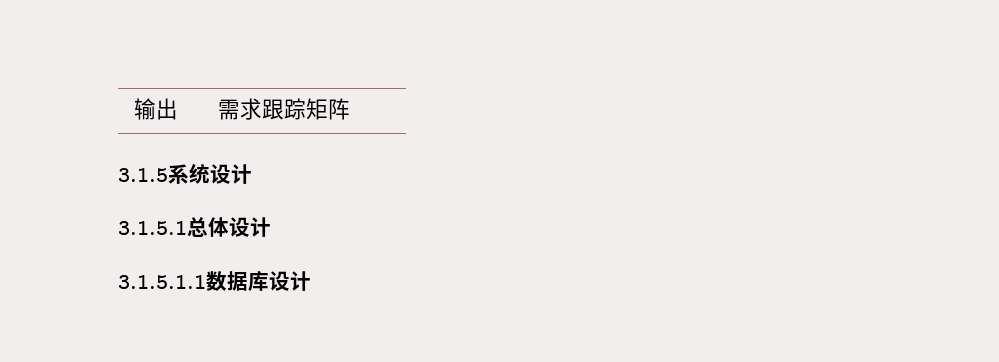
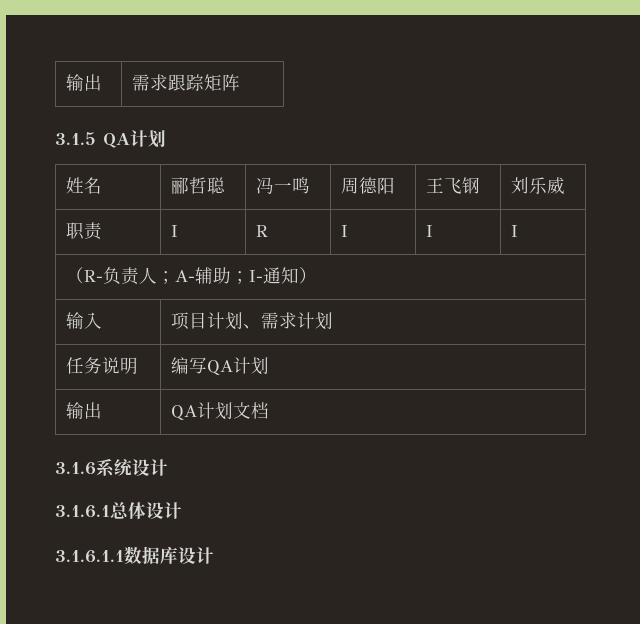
(168, 175) none -> [103,130,166,148] [66,177,103,194] [171,177,227,194] [256,177,311,194] [341,177,396,194] [426,177,481,194] [511,177,566,195] [66,222,104,240] [171,225,179,237] [256,225,269,237] [341,225,349,237] [426,225,434,237] [511,225,519,237] [66,267,318,285] [66,312,103,329] [171,312,334,330] [66,357,139,375] [171,357,270,375] [66,402,103,419] [171,402,270,420] [55,462,96,475] QA计划 // 姓名 | 郦哲聪 | 冯一鸣 | 周德阳 | 王飞钢 | 刘乐威 // 职责 | I | R | I | I | I // （R-负责人；A-辅助；I-通知） // 输入 | 项目计划、需求计划 // 任务说明 | 编写QA计划 // 输出 | QA计划文档 // 3.1.6
[118,221,187,235] 3.1.5.1 -> [55,505,110,518] 3.1.6.1
[118,275,206,289] 3.1.5.1.1 -> [55,550,124,563] 3.1.6.1.1

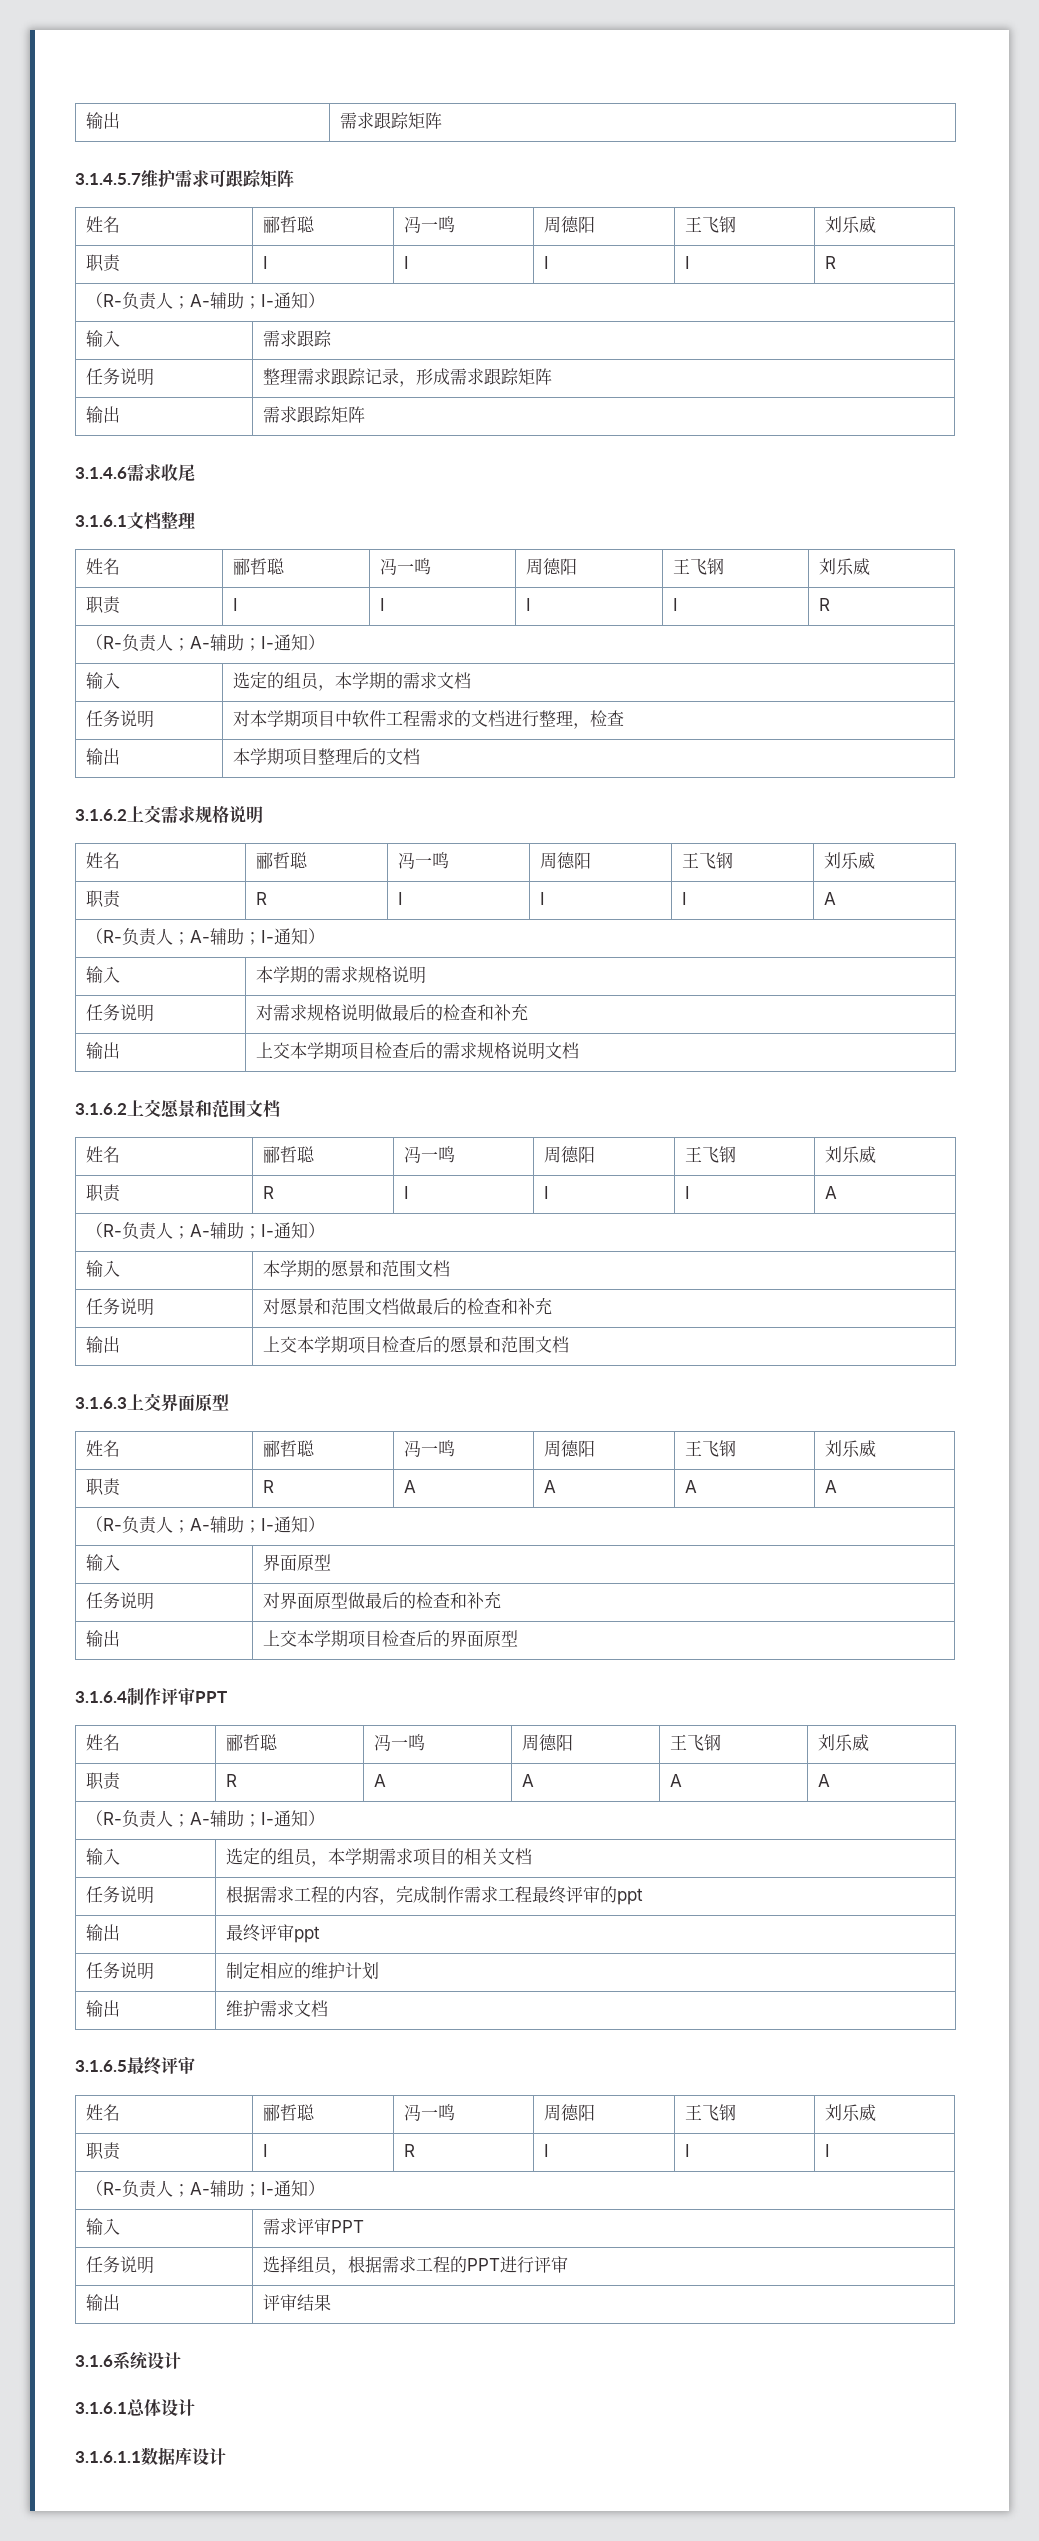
[66,74,103,91] [132,74,241,91] [55,130,166,148] 输出 | 需求跟踪矩阵 // 3.1.5 QA计划 -> [85,112,120,129] [339,112,442,129] [75,169,294,187] [85,216,120,233] [262,216,315,233] [403,216,455,233] [543,216,595,233] [684,216,736,233] [824,216,876,234] [85,254,121,272] [262,256,268,269] [403,256,409,269] [543,256,549,269] [684,256,690,269] [824,256,836,269] [85,292,325,310] [85,330,120,347] [262,330,332,347] [85,368,154,386] [262,368,552,387] [85,406,120,423] [262,406,365,423] [75,463,195,482] [75,511,195,529] [85,558,120,575] [232,558,285,575] [379,558,431,575] [525,558,577,575] [672,558,724,575] [818,558,870,576] [85,596,121,614] [232,598,238,611] [379,598,385,611] [525,598,531,611] [672,598,678,611] [818,598,830,611] [85,634,325,652] [85,672,120,689] [232,672,471,691] [85,710,154,728] [232,710,624,729] [85,748,120,765] [232,748,420,766] [75,805,263,823] [85,852,120,869] [255,852,308,869] [397,852,449,869] [539,852,591,869] [681,852,733,869] [823,852,875,870] [85,890,121,908] [255,892,267,905] [397,892,403,905] [539,892,545,905] [681,892,687,905] [823,892,836,905] [85,928,325,946] [85,966,120,983] [255,966,426,984] [85,1004,154,1022] [255,1003,528,1022] [85,1042,120,1059] [255,1042,579,1060] [75,1099,280,1118] [85,1146,120,1163] [262,1146,315,1163] [403,1146,455,1163] [543,1146,595,1163] [684,1146,736,1163] [824,1146,876,1164] [85,1184,121,1202] [262,1186,274,1199] [403,1186,409,1199] [543,1186,549,1199] [684,1186,690,1199] [824,1186,837,1199] [85,1222,325,1240] [85,1260,120,1277] [262,1260,450,1277] [85,1298,154,1316] [262,1297,552,1315] [85,1336,120,1353] [262,1336,569,1354] [75,1393,229,1411] [85,1440,120,1457] [262,1440,315,1457] [403,1440,455,1457] [543,1440,595,1457] [684,1440,736,1457] [824,1440,876,1458] [85,1478,121,1496] [262,1480,274,1493] [403,1480,416,1493] [543,1480,556,1493] [684,1480,697,1493] [824,1480,837,1493] [85,1516,325,1534] [85,1554,120,1571] [262,1554,331,1571] [85,1592,154,1610] [262,1591,501,1609] [85,1630,120,1647] [262,1630,518,1648] [75,1687,227,1705] [85,1734,120,1751] [225,1734,278,1751] [373,1734,425,1751] [521,1734,573,1751] [669,1734,721,1751] [817,1734,869,1752] [85,1772,121,1790] [225,1774,237,1787] [373,1774,386,1787] [521,1774,534,1787] [669,1774,682,1787] [817,1774,830,1787] [85,1810,325,1828] [85,1848,120,1865] [225,1848,532,1867] [85,1886,154,1904] [225,1886,643,1905] [85,1924,120,1941] [225,1924,320,1943] [85,1962,154,1980] [225,1962,379,1980] [85,2000,120,2017] [225,2000,328,2017] [75,2057,195,2075] 输出 | 需求跟踪矩阵 // 3.1.4.5.7维护需求可跟踪矩阵 // 姓名 | 郦哲聪 | 冯一鸣 | 周德阳 | 王飞钢 | 刘乐威 // 职责 | I | I | I | I | R // （R-负责人；A-辅助；I-通知） // 输入 | 需求跟踪 // 任务说明 | 整理需求跟踪记录，形成需求跟踪矩阵 // 输出 | 需求跟踪矩阵 // 3.1.4.6需求收尾 // 3.1.6.1文档整理 // 姓名 | 郦哲聪 | 冯一鸣 | 周德阳 | 王飞钢 | 刘乐威 // 职责 | I | I | I | I | R // （R-负责人；A-辅助；I-通知） // 输入 | 选定的组员，本学期的需求文档 // 任务说明 | 对本学期项目中软件工程需求的文档进行整理，检查 // 输出 | 本学期项目整理后的文档 // 3.1.6.2上交需求规格说明 // 姓名 | 郦哲聪 | 冯一鸣 | 周德阳 | 王飞钢 | 刘乐威 // 职责 | R | I | I | I | A // （R-负责人；A-辅助；I-通知） // 输入 | 本学期的需求规格说明 // 任务说明 | 对需求规格说明做最后的检查和补充 // 输出 | 上交本学期项目检查后的需求规格说明文档 // 3.1.6.2上交愿景和范围文档 // 姓名 | 郦哲聪 | 冯一鸣 | 周德阳 | 王飞钢 | 刘乐威 // 职责 | R | I | I | I | A // （R-负责人；A-辅助；I-通知） // 输入 | 本学期的愿景和范围文档 // 任务说明 | 对愿景和范围文档做最后的检查和补充 // 输出 | 上交本学期项目检查后的愿景和范围文档 // 3.1.6.3上交界面原型 // 姓名 | 郦哲聪 | 冯一鸣 | 周德阳 | 王飞钢 | 刘乐威 // 职责 | R | A | A | A | A // （R-负责人；A-辅助；I-通知） // 输入 | 界面原型 // 任务说明 | 对界面原型做最后的检查和补充 // 输出 | 上交本学期项目检查后的界面原型 // 3.1.6.4制作评审PPT // 姓名 | 郦哲聪 | 冯一鸣 | 周德阳 | 王飞钢 | 刘乐威 // 职责 | R | A | A | A | A // （R-负责人；A-辅助；I-通知） // 输入 | 选定的组员，本学期需求项目的相关文档 // 任务说明 | 根据需求工程的内容，完成制作需求工程最终评审的ppt // 输出 | 最终评审ppt // 任务说明 | 制定相应的维护计划 // 输出 | 维护需求文档 // 3.1.6.5最终评审
[171,312,334,330] [66,357,139,375] [171,357,270,375] [66,402,103,419] [171,402,270,420] 项目计划、需求计划 // 任务说明 | 编写QA计划 // 输出 | QA计划文档 -> [262,2218,364,2235] [85,2256,154,2274] [262,2255,568,2275] [85,2294,120,2311] [262,2294,331,2311] 需求评审PPT // 任务说明 | 选择组员，根据需求工程的PPT进行评审 // 输出 | 评审结果

